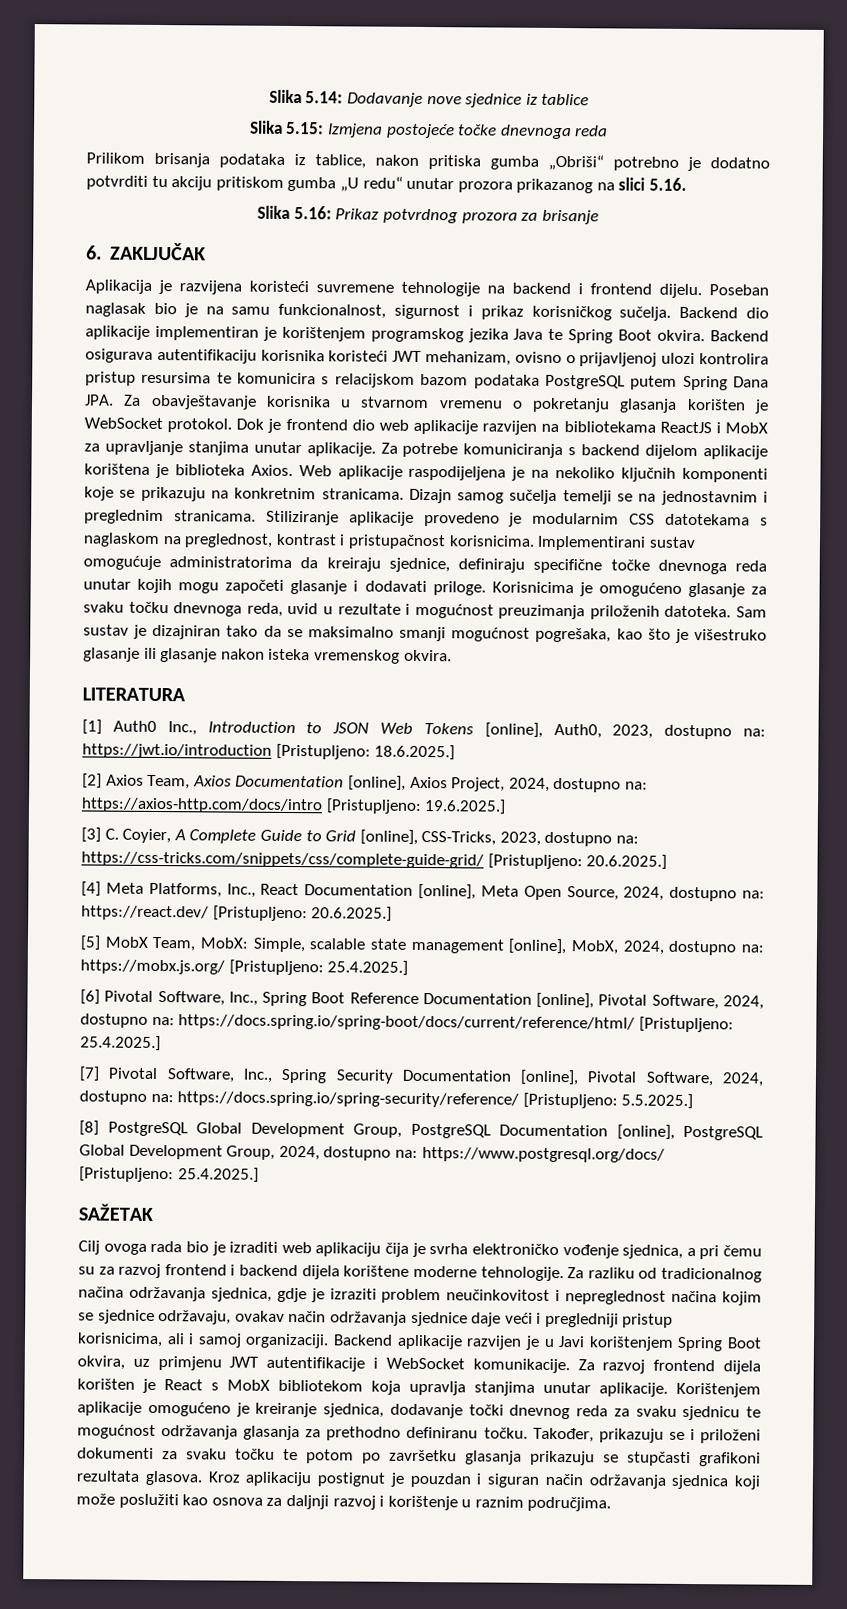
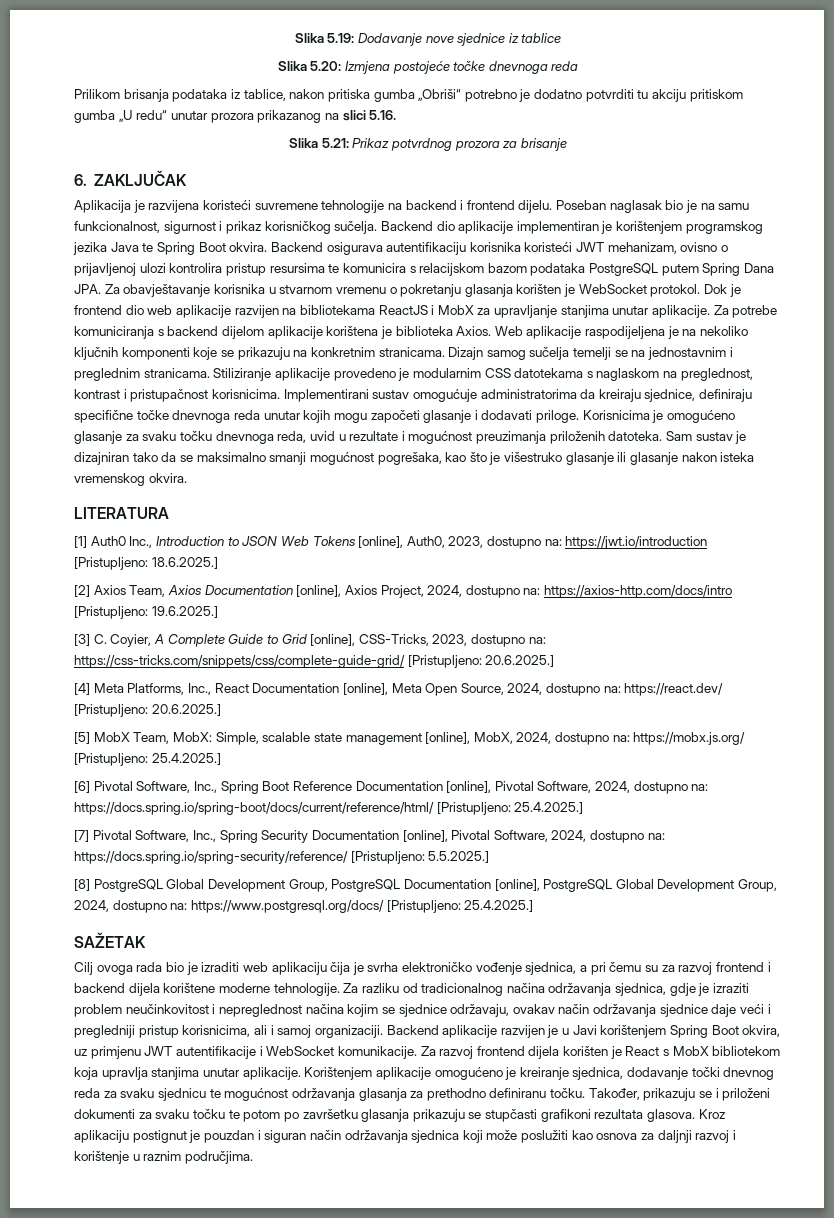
[268,89,344,104] Slika 5.14: -> [294,33,355,43] Slika 5.19:
[286,121,325,135] 5.15: -> [310,61,342,71] 5.20:
[293,206,332,220] 5.16: -> [321,138,349,148] 5.21:

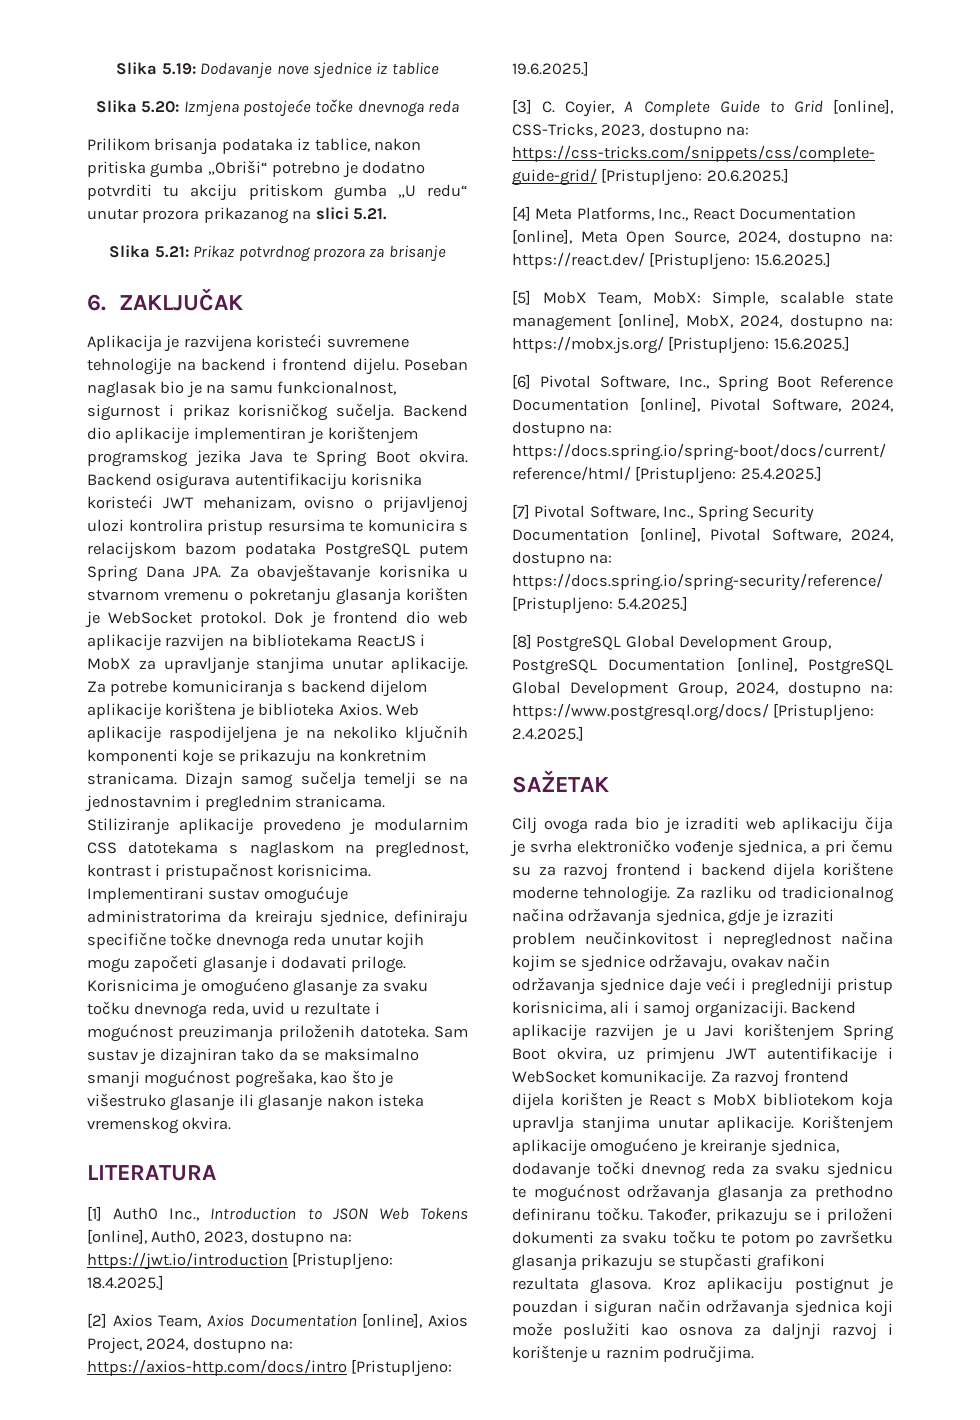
[369,110,397,120] 5.16. -> [353,208,388,220] 5.21.
[151,557,218,569] 18.6.2025.] -> [87,1275,164,1290] 18.4.2025.]
[151,704,221,716] 20.6.2025.] -> [754,252,831,267] 15.6.2025.]
[151,753,221,765] 25.4.2025.] -> [773,336,850,351] 15.6.2025.]
[428,851,490,863] 5.5.2025.] -> [617,596,689,611] 5.4.2025.]
[464,900,534,912] 25.4.2025.] -> [512,726,584,741] 2.4.2025.]

